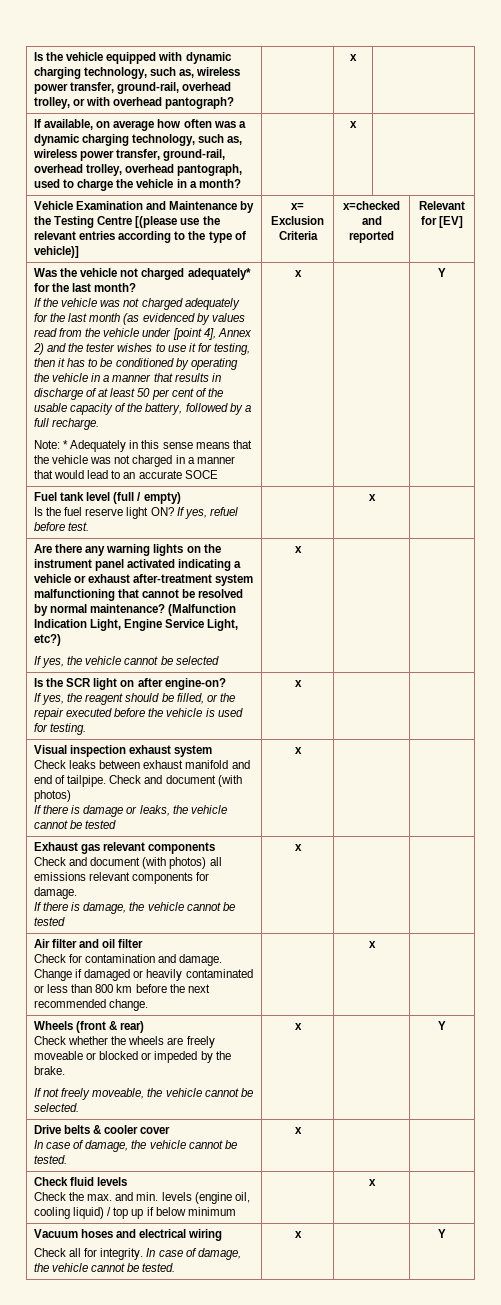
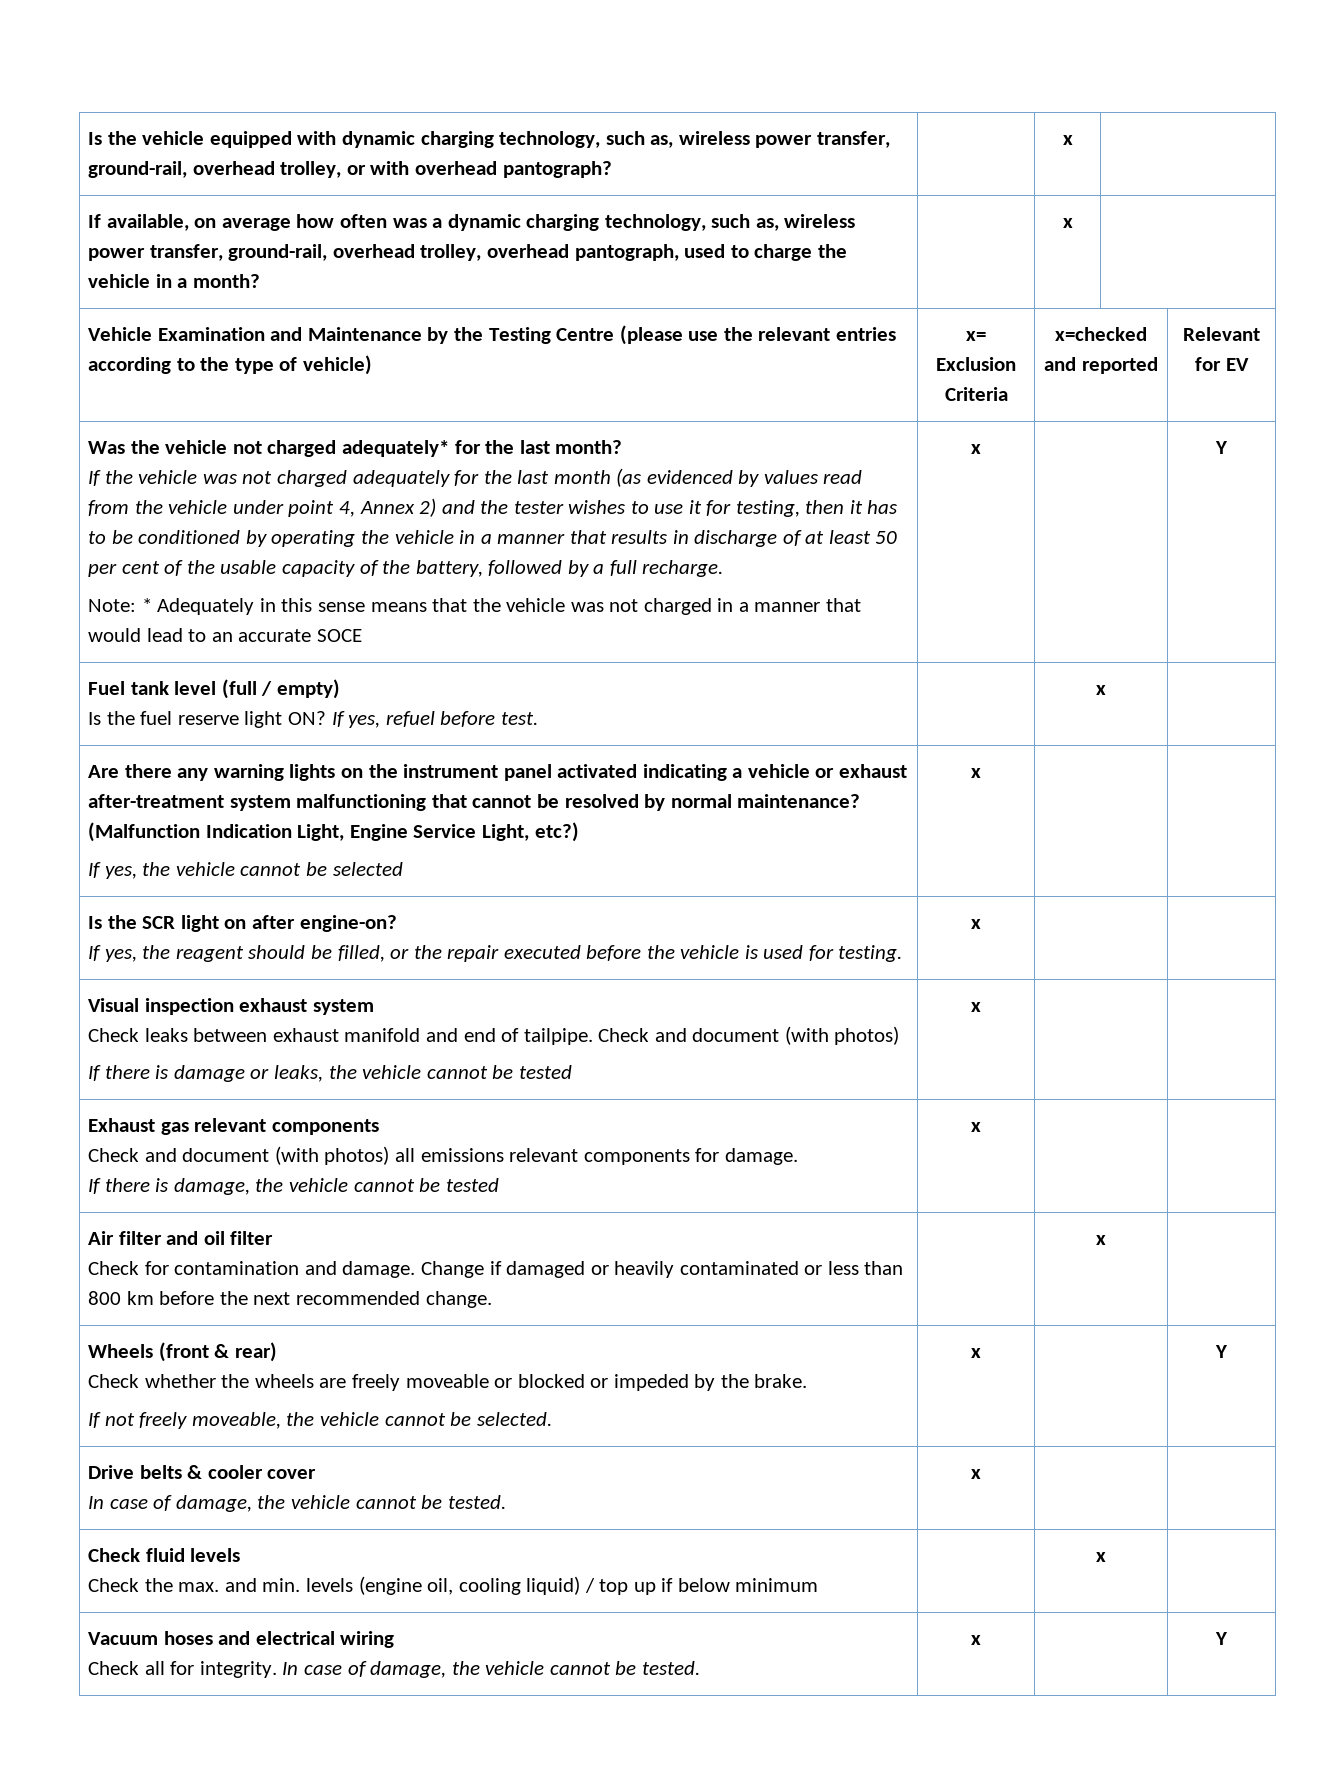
[135,216,178,228] [(please -> [619,325,683,345] (please
[34,246,80,258] vehicle)] -> [302,355,372,375] vehicle)
[439,216,464,228] [EV] -> [1225,358,1249,371] EV
[172,328,216,340] [point 4], -> [288,500,355,517] point 4,

